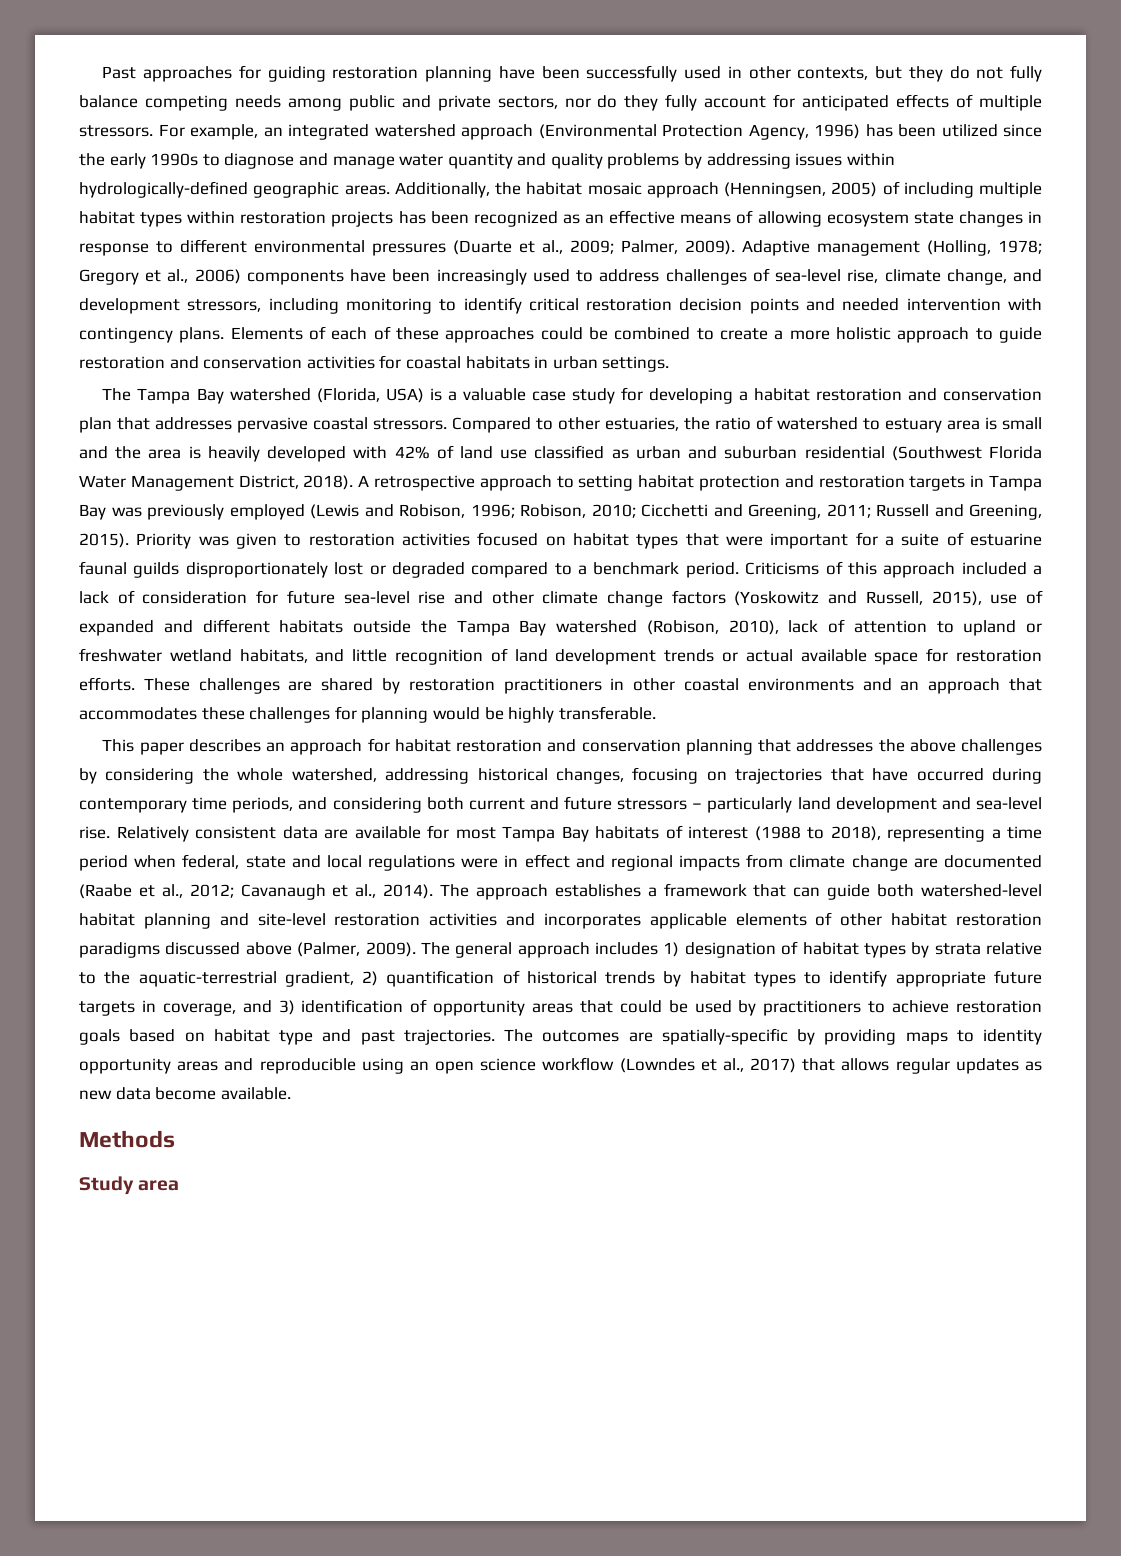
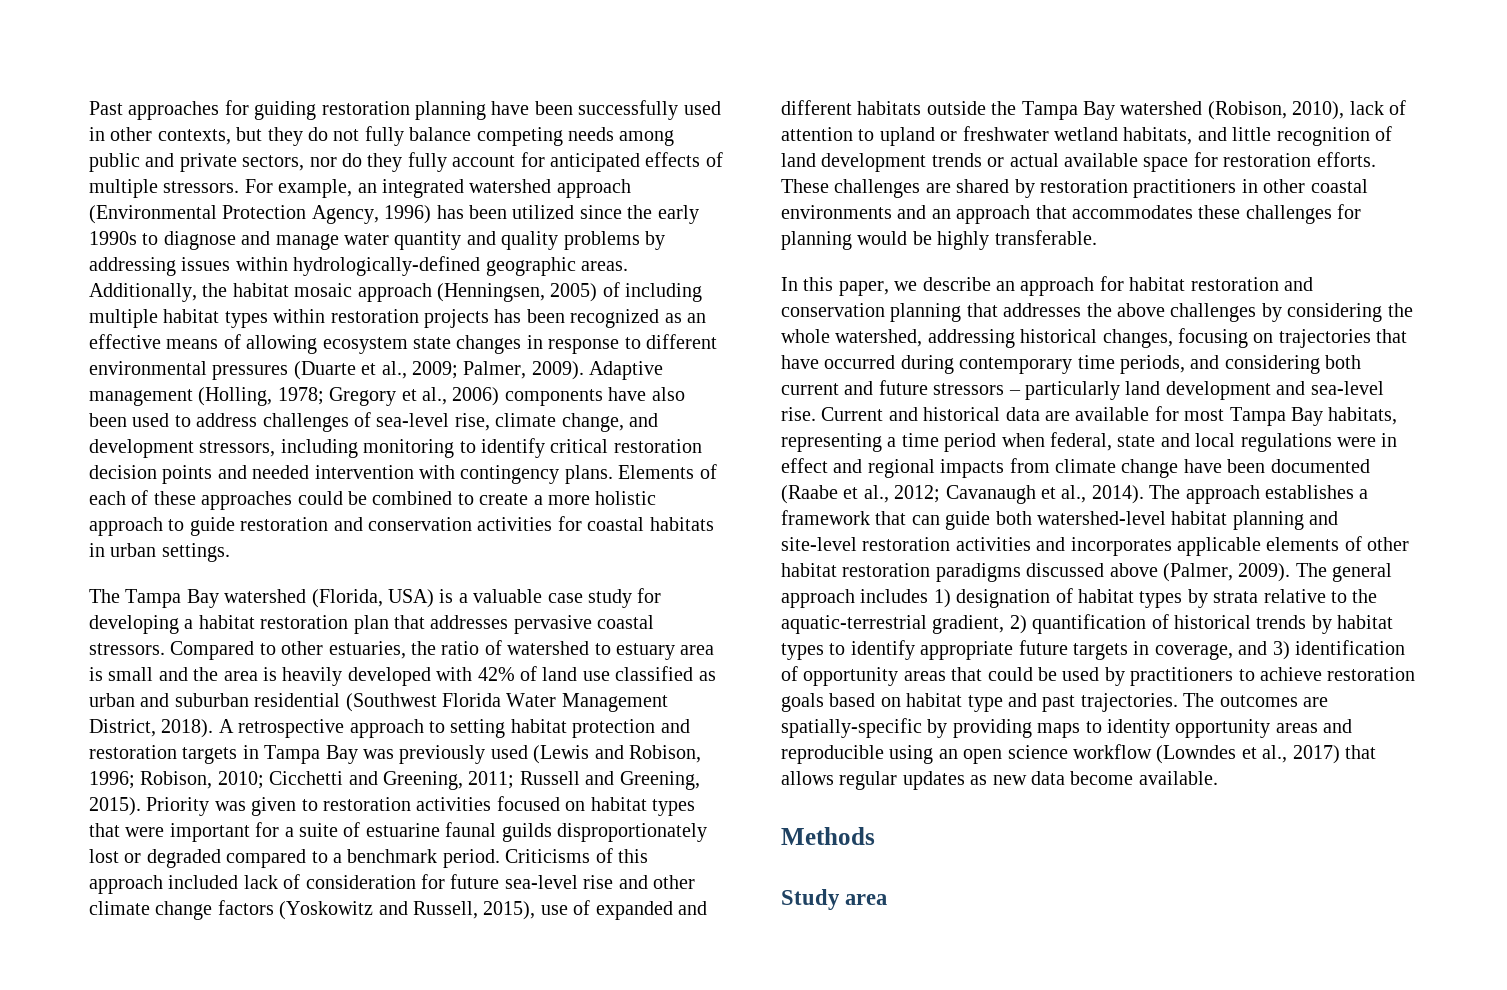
[392,269,527,285] been increasingly -> [651,387,685,401] [89,413,127,427] also been
[907,388,1042,401] and conservation -> (349, 622) none
[229,504,305,520] employed -> [490,745,528,759] used
[1033,565,1042,575] a -> (239, 882) none
[102,739,261,755] This paper describes -> [781,277,991,296] In this paper, we describe
[116,826,276,842] Relatively consistent -> [821,407,1001,421] Current and historical
[595,825,881,841] habitats of interest (1988 to 2018), -> [1328,407,1398,425] habitats,
[913,858,938,868] are -> [1183,459,1266,473] have been

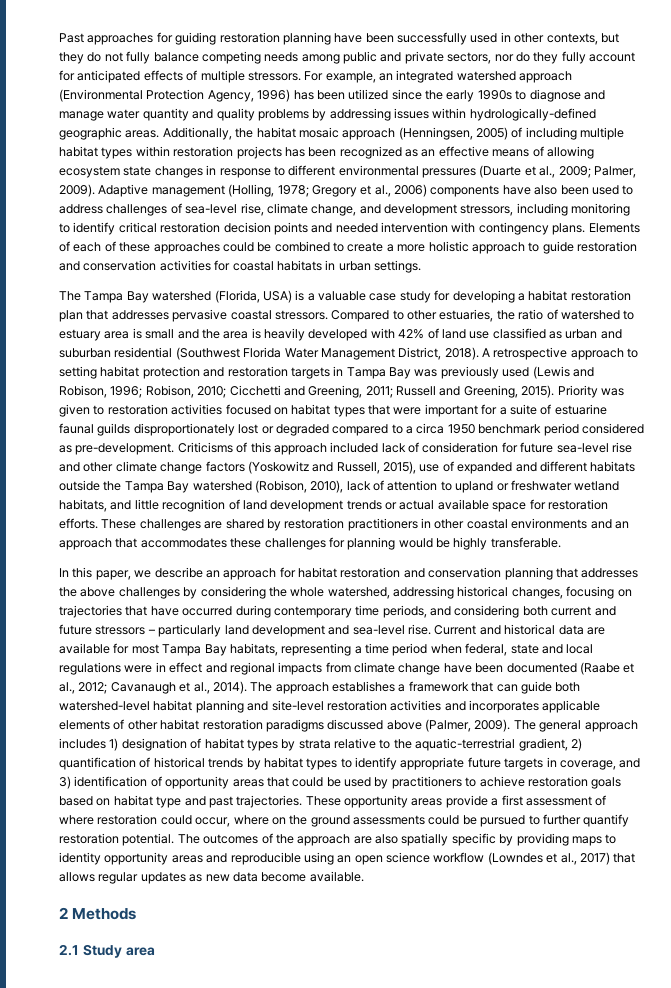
[347,849,500,868] benchmark period. -> [416,423,644,436] [59,443,175,455] circa 1950 benchmark period considered as pre-development.
[1183,693,1328,707] [781,718,922,738] The outcomes are spatially-specific -> [305,795,607,808] [59,814,630,827] [59,833,496,846] These opportunity areas provide a first assessment of where restoration could occur, where on the ground assessments could be pursued to further quantify restoration potential. The outcomes of the approach are also spatially specific
(1218, 778) none -> [59,907,68,919] 2
(875, 836) none -> [59,944,79,956] 2.1

